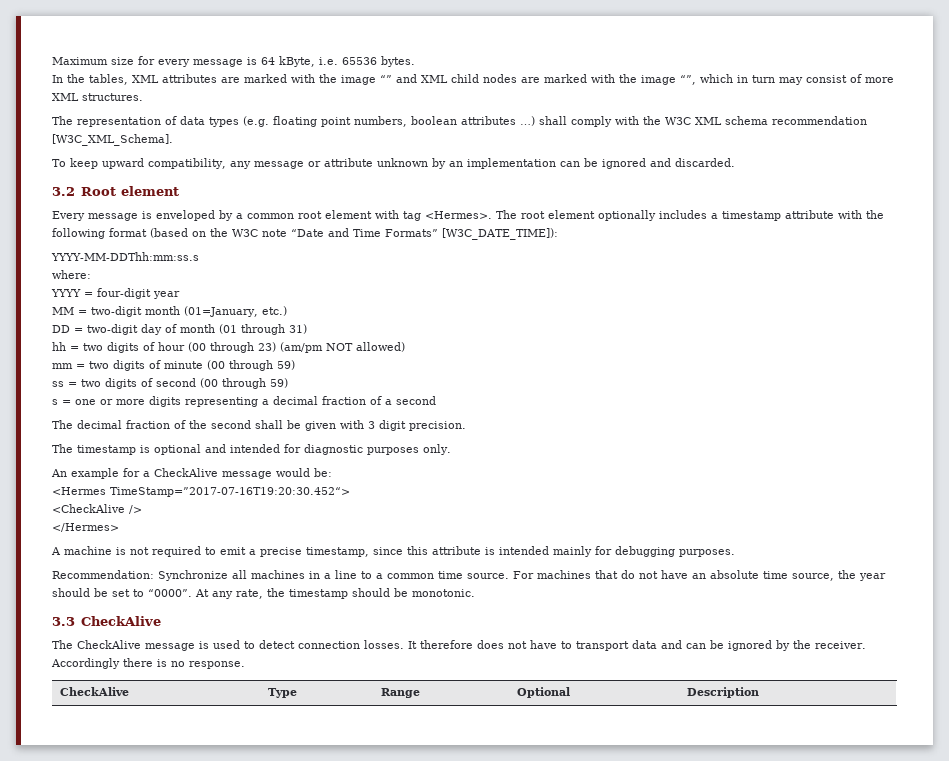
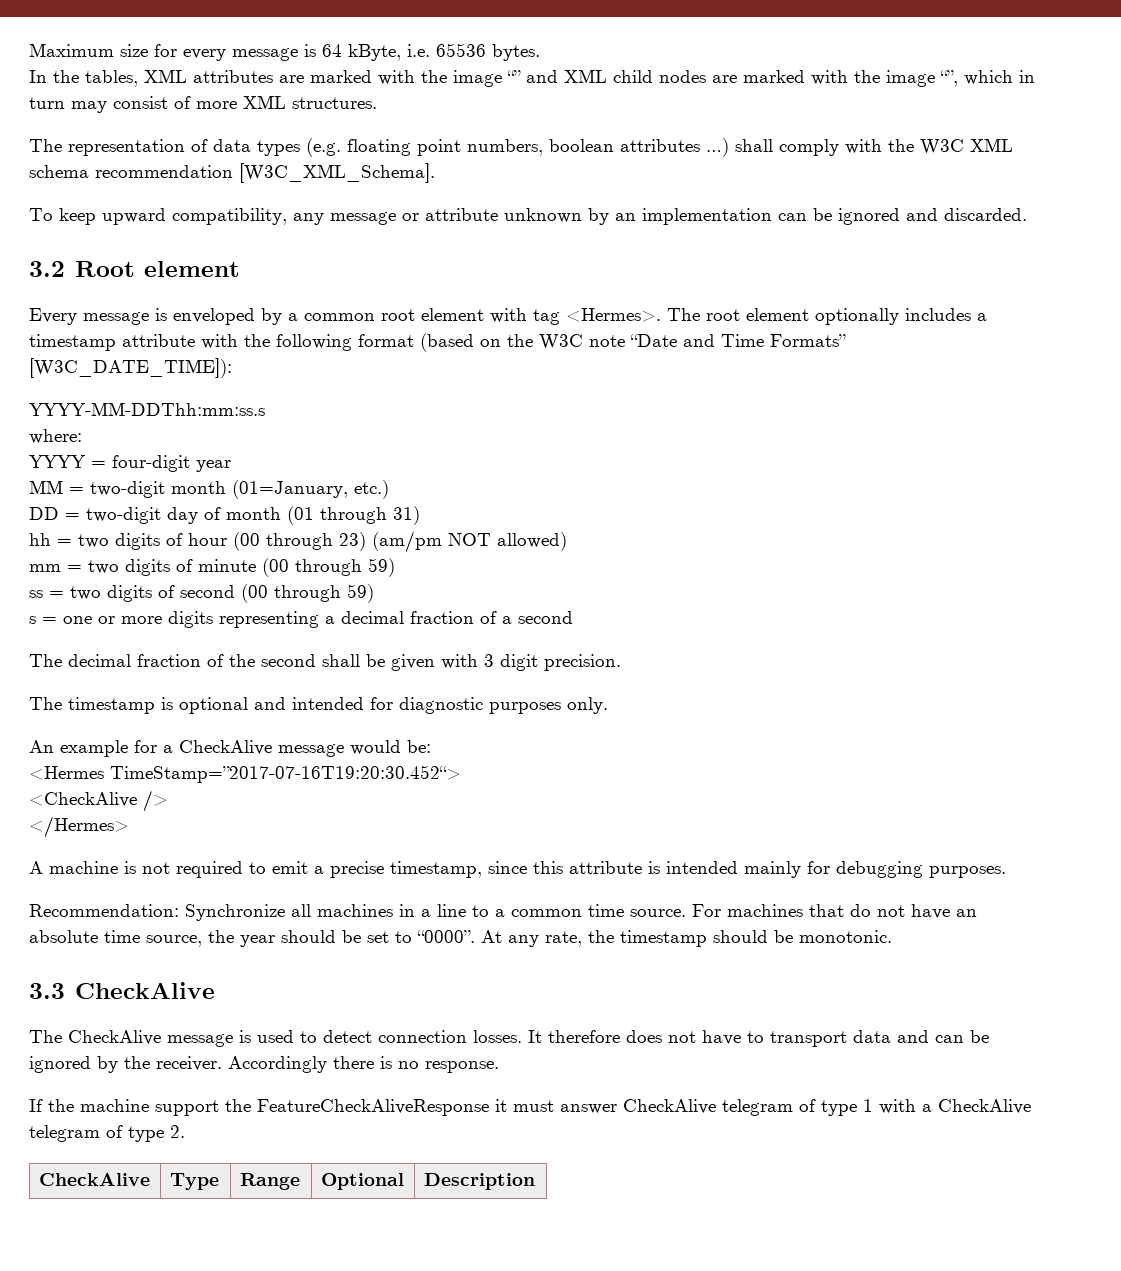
(245, 665) none -> [29,1099,1031,1116] [29,1125,185,1142] // If the machine support the FeatureCheckAliveResponse it must answer CheckAlive telegram of type 1 with a CheckAlive telegram of type 2.

